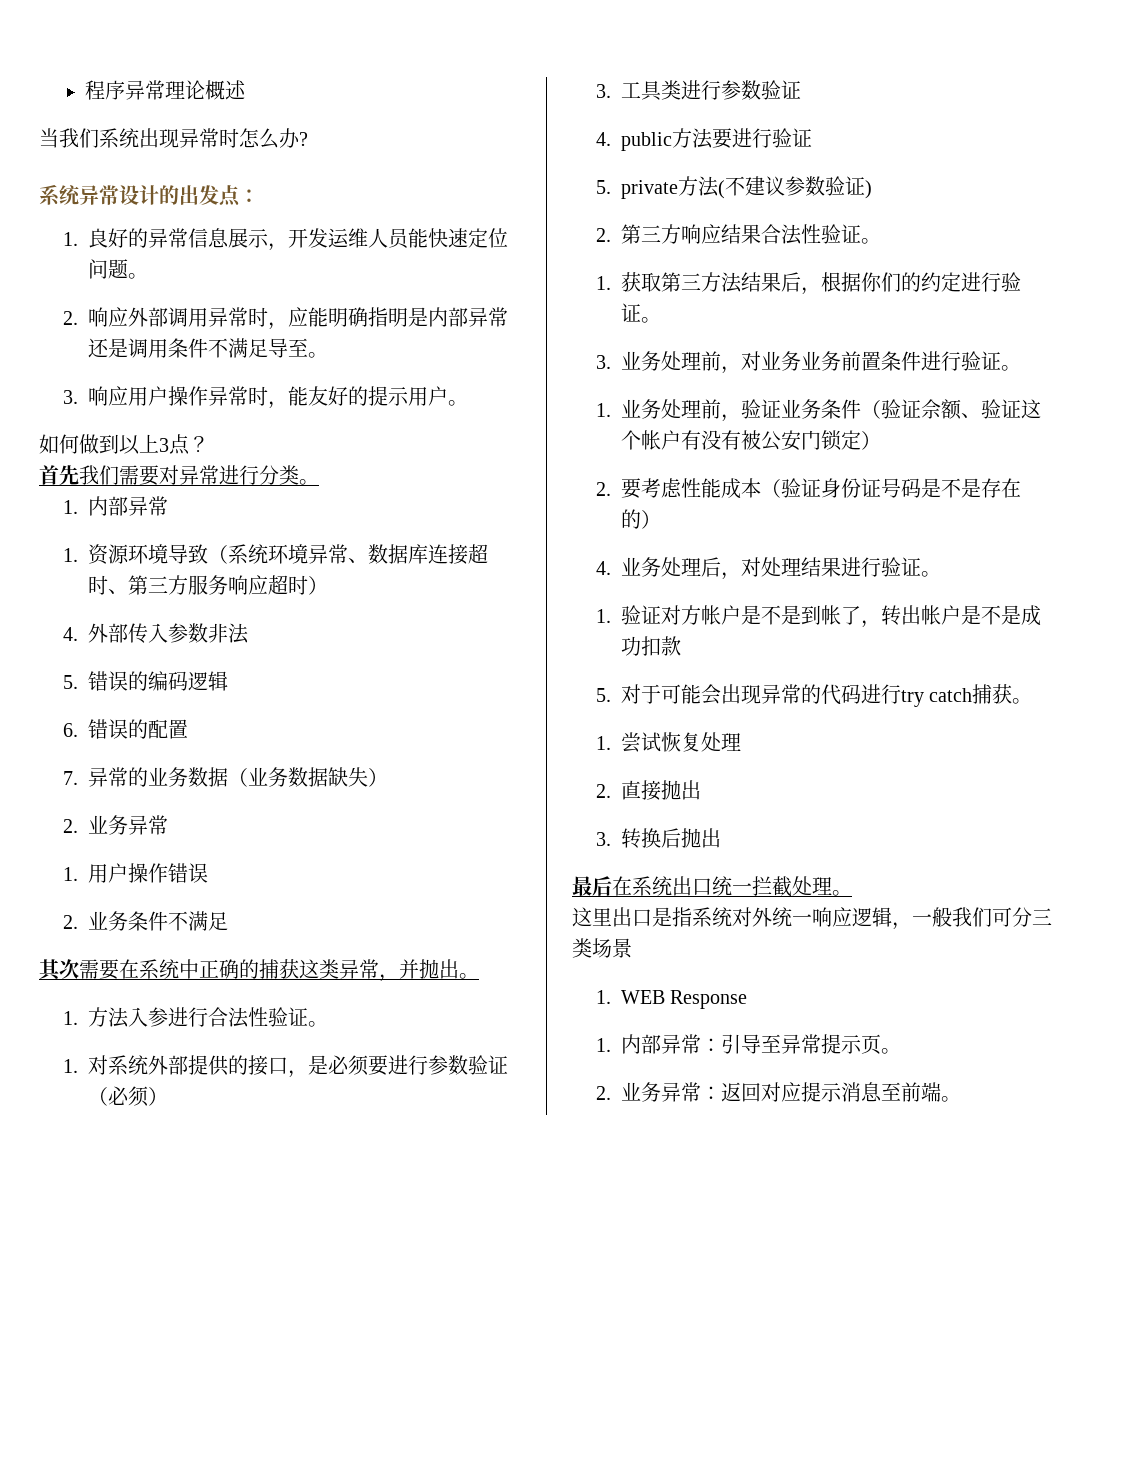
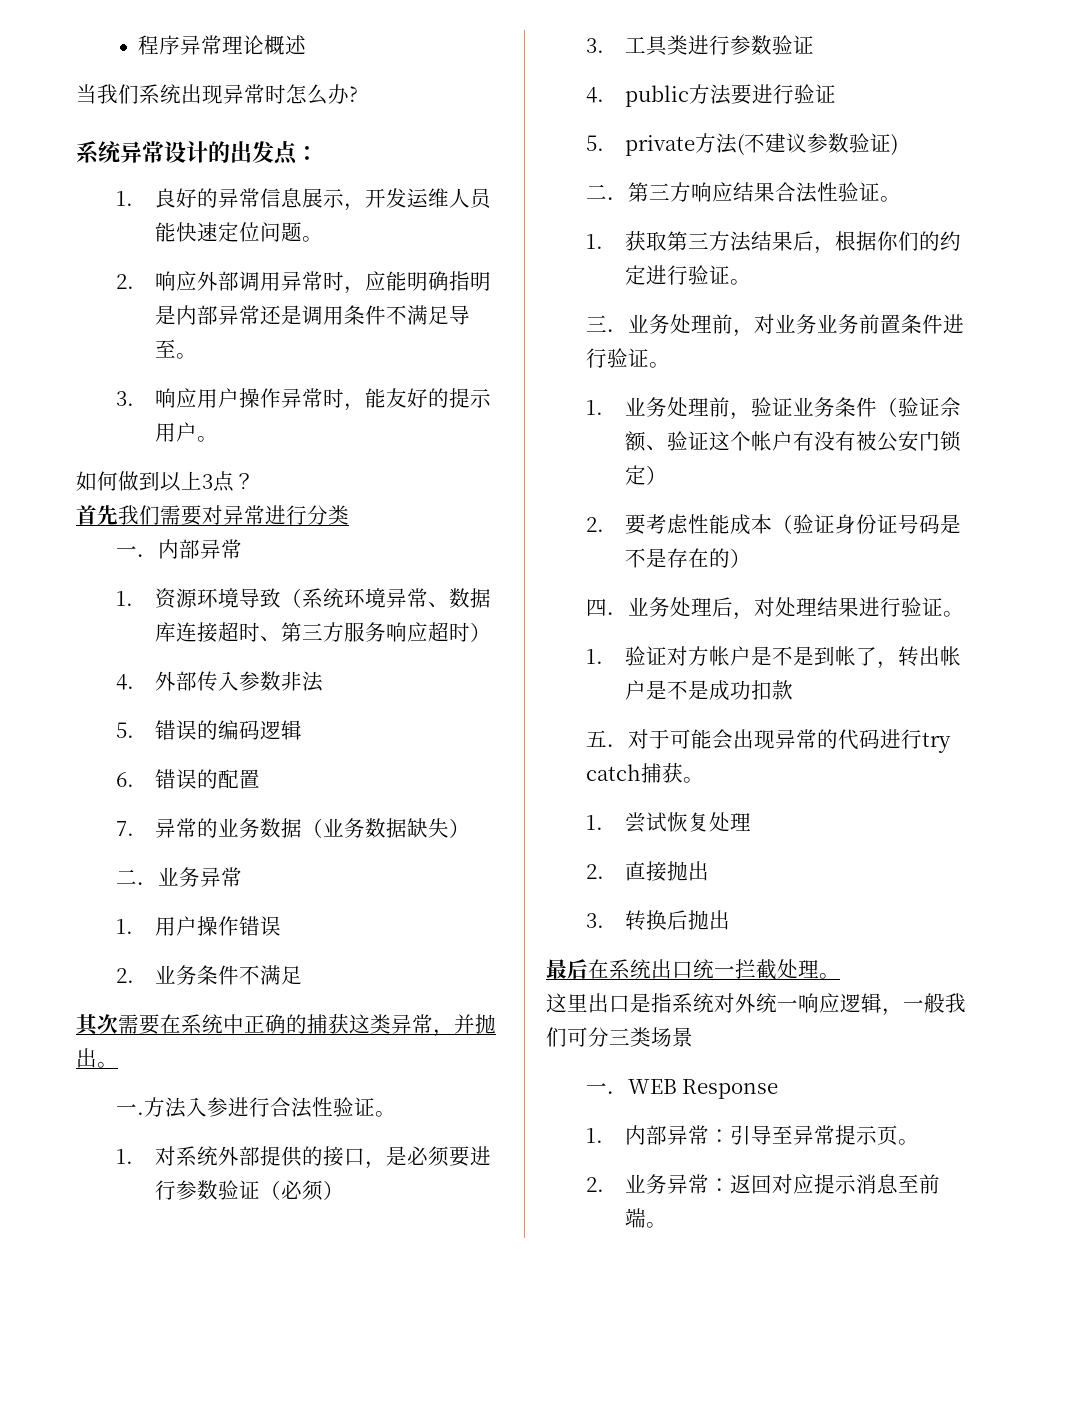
[299,479,319,485] [63,500,79,514] 。 // 1. -> [115,546,158,557] // 一．
[63,819,79,833] 2. -> [115,869,158,885] 二．
[63,1011,79,1025] 1. -> [115,1104,144,1115] 一.
[596,228,612,242] 2. -> [585,184,628,200] 二．
[596,355,612,369] 3. -> [585,315,628,332] 三．
[596,561,612,575] 4. -> [585,599,628,616] 四．
[596,688,612,702] 5. -> [585,730,628,747] 五．
[596,990,612,1004] 1. -> [585,1083,628,1094] 一．

